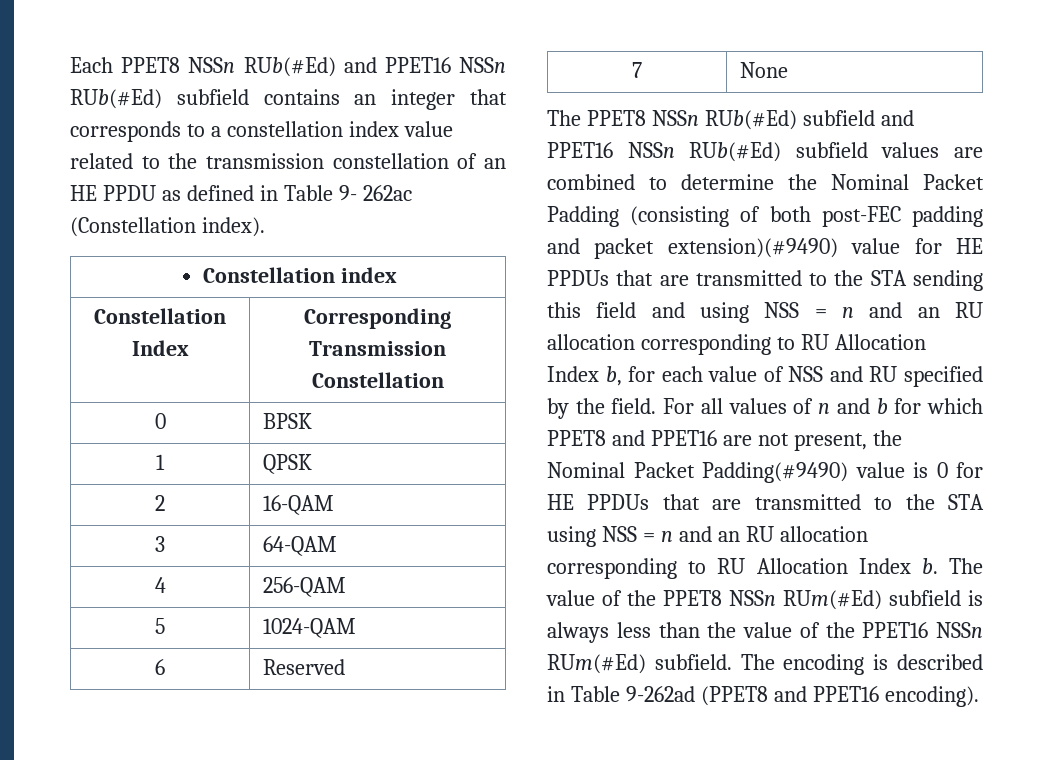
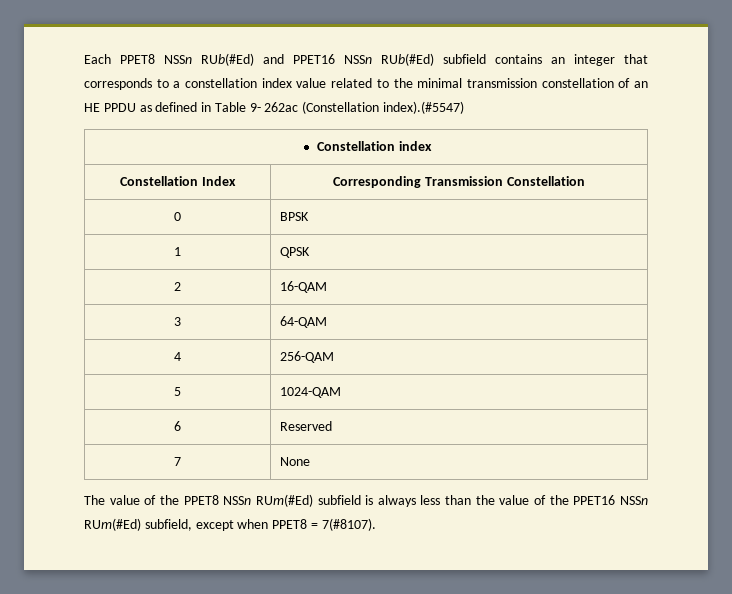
(198, 161) none -> [417,78,463,88] minimal
[201,217,265,237] index). -> [383,101,465,114] index).(#5547)
[586,110,914,130] [547,142,983,162] [547,174,984,190] [547,206,983,227] [547,238,983,259] [547,270,983,291] [547,302,983,323] [547,334,926,355] [547,366,983,387] [547,398,984,419] [547,430,902,451] [547,462,983,483] [547,494,984,510] [547,526,868,547] [547,558,983,579] PPET8 NSSn RUb(#Ed) subfield and PPET16 NSSn RUb(#Ed) subfield values are combined to determine the Nominal Packet Padding (consisting of both post-FEC padding and packet extension)(#9490) value for HE PPDUs that are transmitted to the STA sending this field and using NSS = n and an RU allocation corresponding to RU Allocation Index b, for each value of NSS and RU specified by the field. For all values of n and b for which PPET8 and PPET16 are not present, the Nominal Packet Padding(#9490) value is 0 for HE PPDUs that are transmitted to the STA using NSS = n and an RU allocation corresponding to RU Allocation Index b. The -> (105, 500) none
[654,654,983,675] [547,686,979,707] subfield. The encoding is described in Table 9-262ad (PPET8 and PPET16 encoding). -> [144,518,376,531] subfield, except when PPET8 = 7(#8107).

